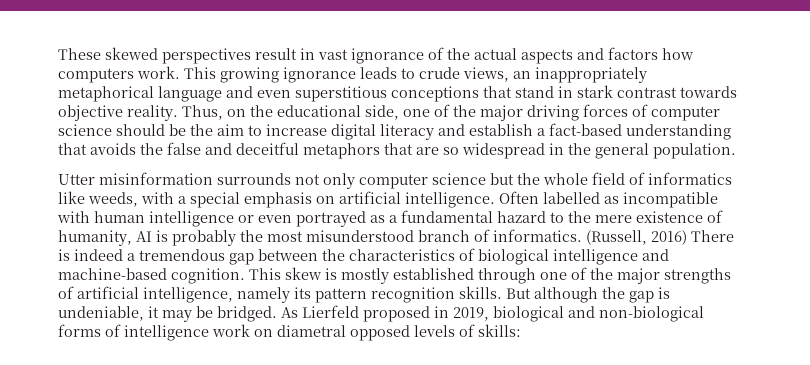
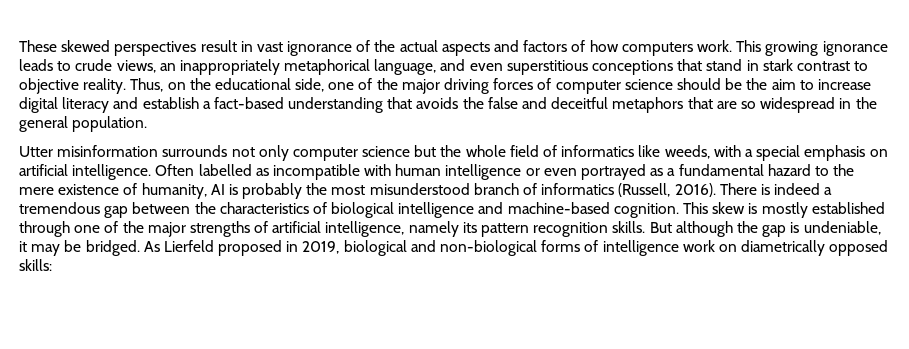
(658, 53) none -> [571,40,586,52] of
[158,86,222,102] language -> [374,59,437,75] language,
[680,86,737,98] towards -> [854,61,869,71] to
[493,229,687,245] informatics. (Russell, 2016) -> [541,183,716,197] informatics (Russell, 2016).
[277,324,475,341] diametral opposed levels of -> [741,240,889,256] diametrically opposed

